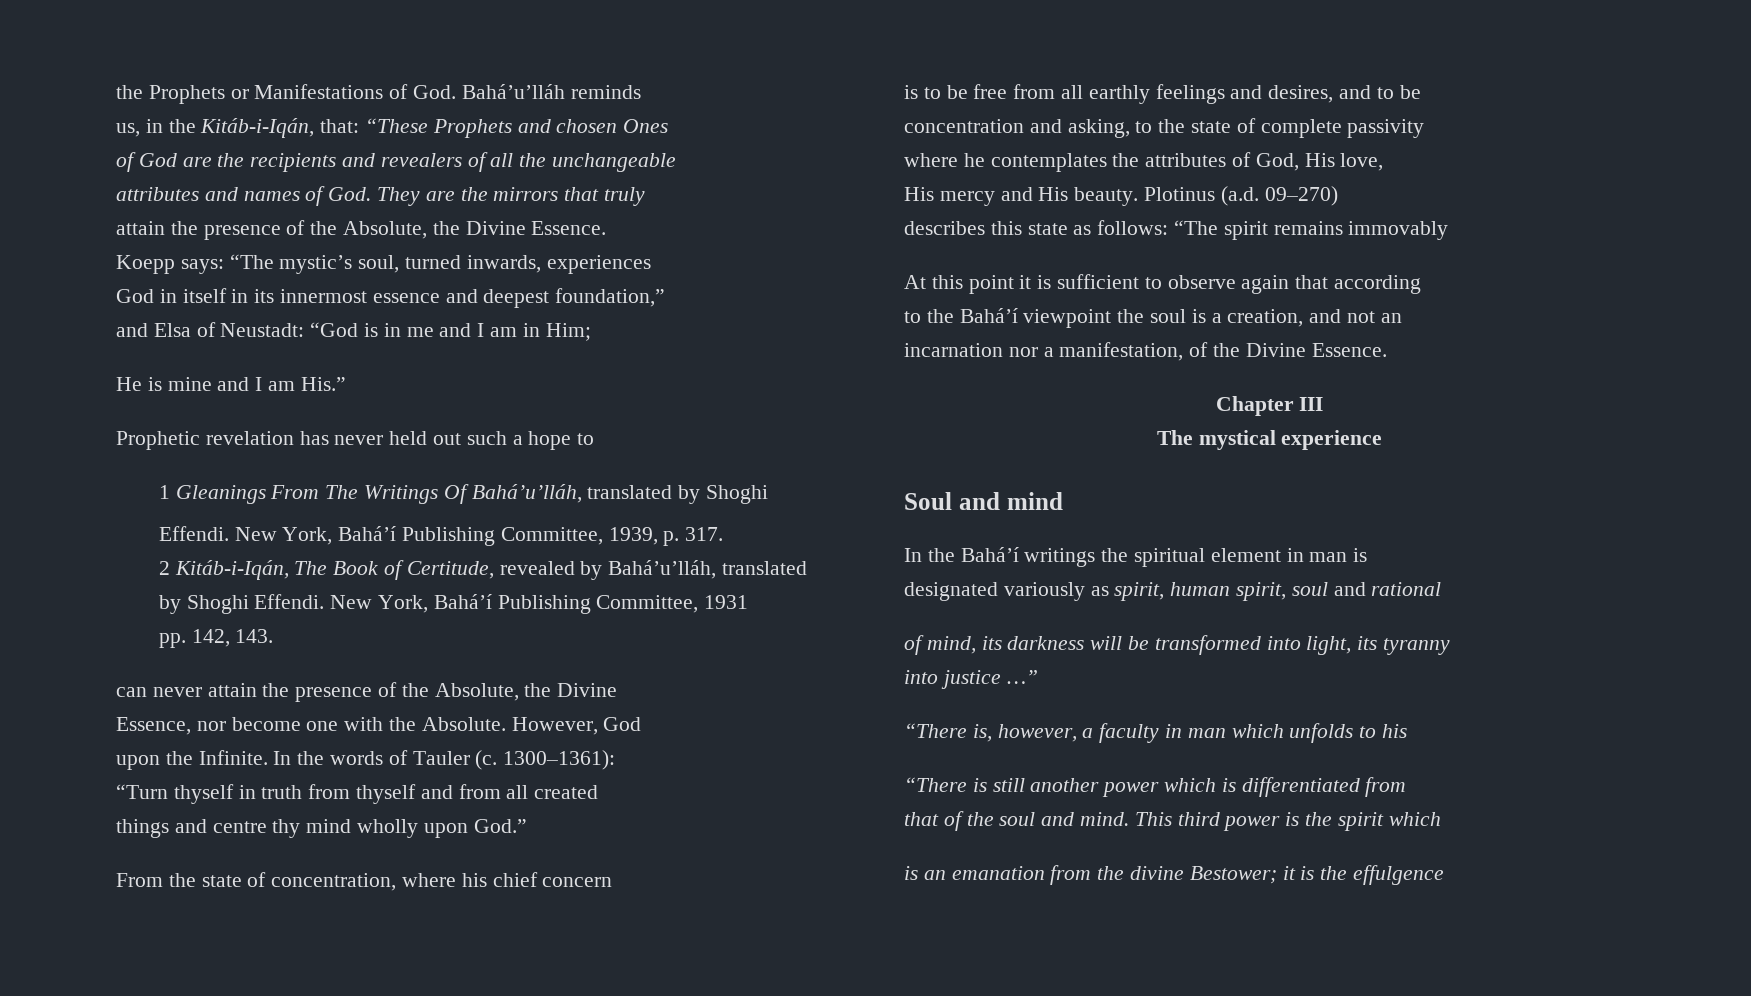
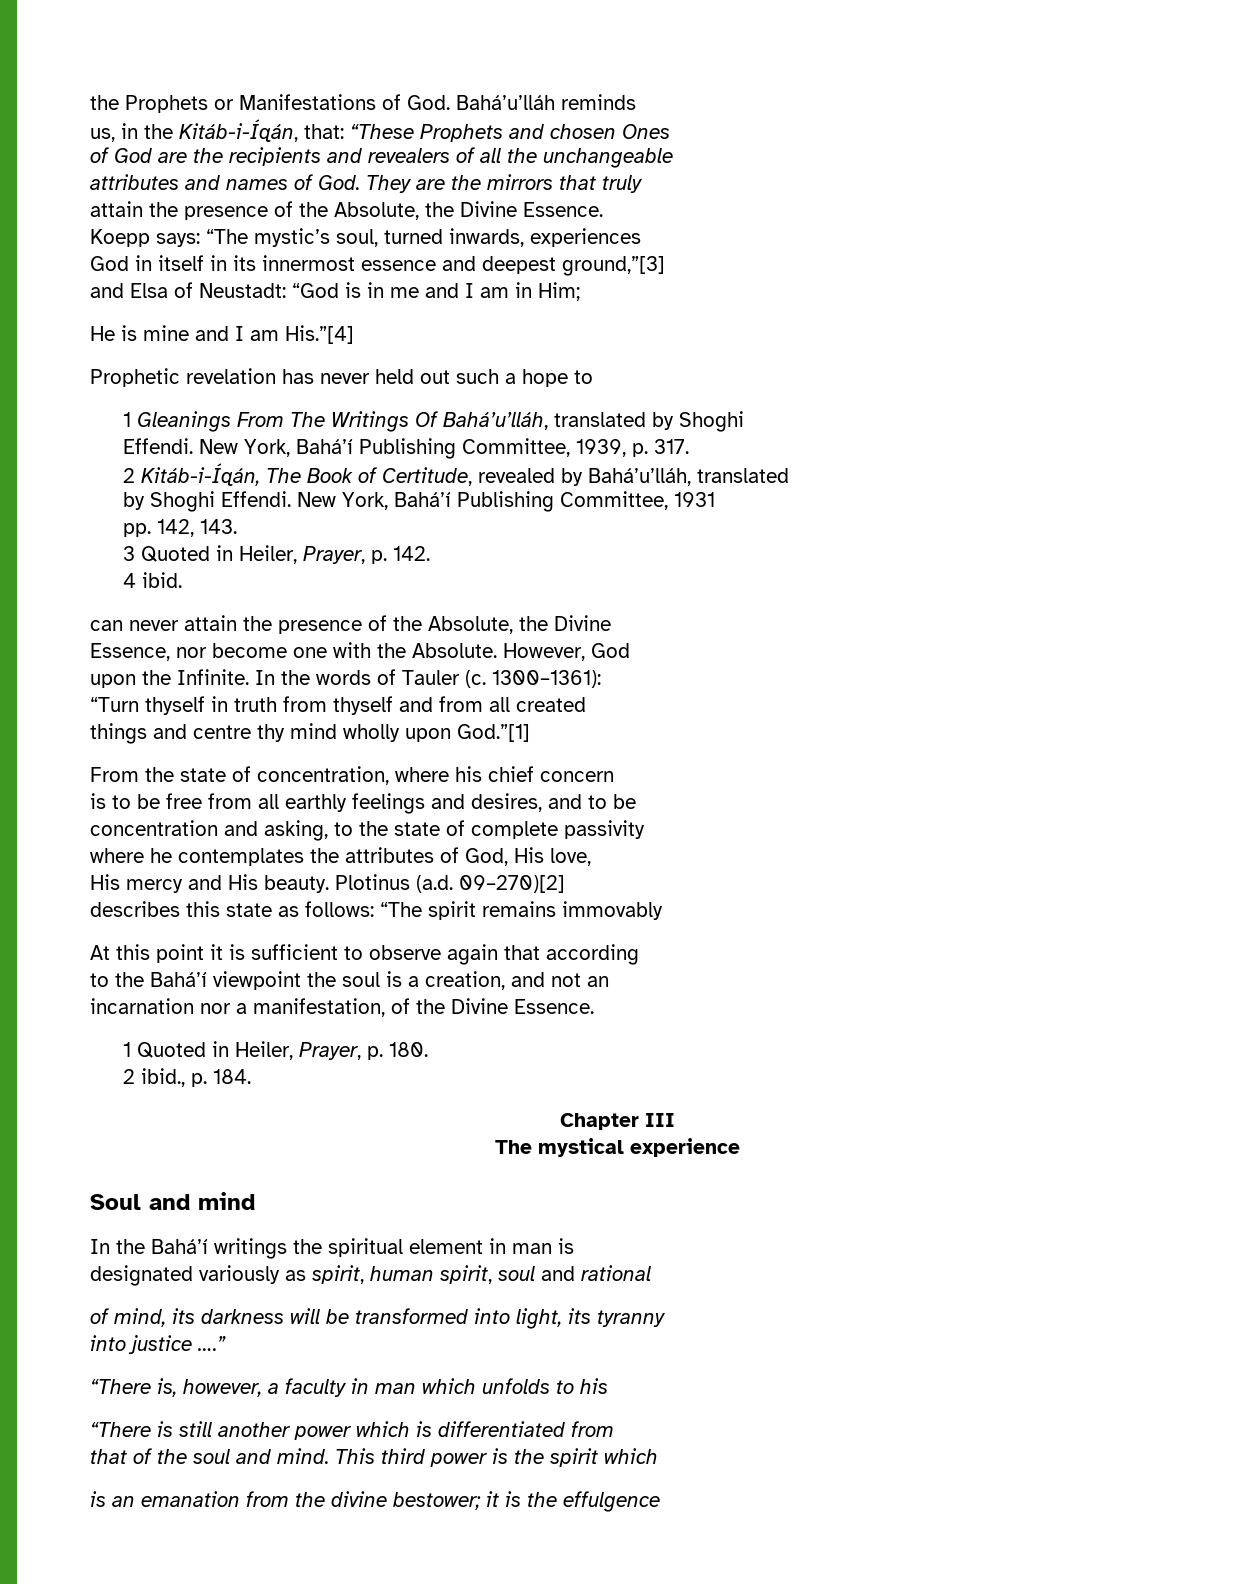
[200,118,315,138] Kitáb-i-Iqán, -> [179,119,298,142] Kitáb-i-Íqán,
[555,288,666,307] foundation,” -> [562,256,665,276] ground,”[3]
[300,377,346,391] His.” -> [285,325,354,344] His.”[4]
[174,560,289,580] Kitáb-i-Iqán, -> [140,463,260,486] Kitáb-i-Íqán,
(274, 636) none -> [122,545,430,564] [122,572,182,588] // 3 Quoted in Heiler, Prayer, p. 142. // 4 ibid.
[473,819,527,833] God.” -> [457,724,530,742] God.”[1]
[1264,186,1338,206] 09–270) -> [459,875,565,893] 09–270)[2]
(1387, 350) none -> [122,1041,428,1060] [122,1068,251,1087] // 1 Quoted in Heiler, Prayer, p. 180. // 2 ibid., p. 184.
[1006,670,1038,684] …” -> [198,1336,226,1351] ….”
[1189,866,1277,884] Bestower; -> [393,1492,481,1510] bestower;

